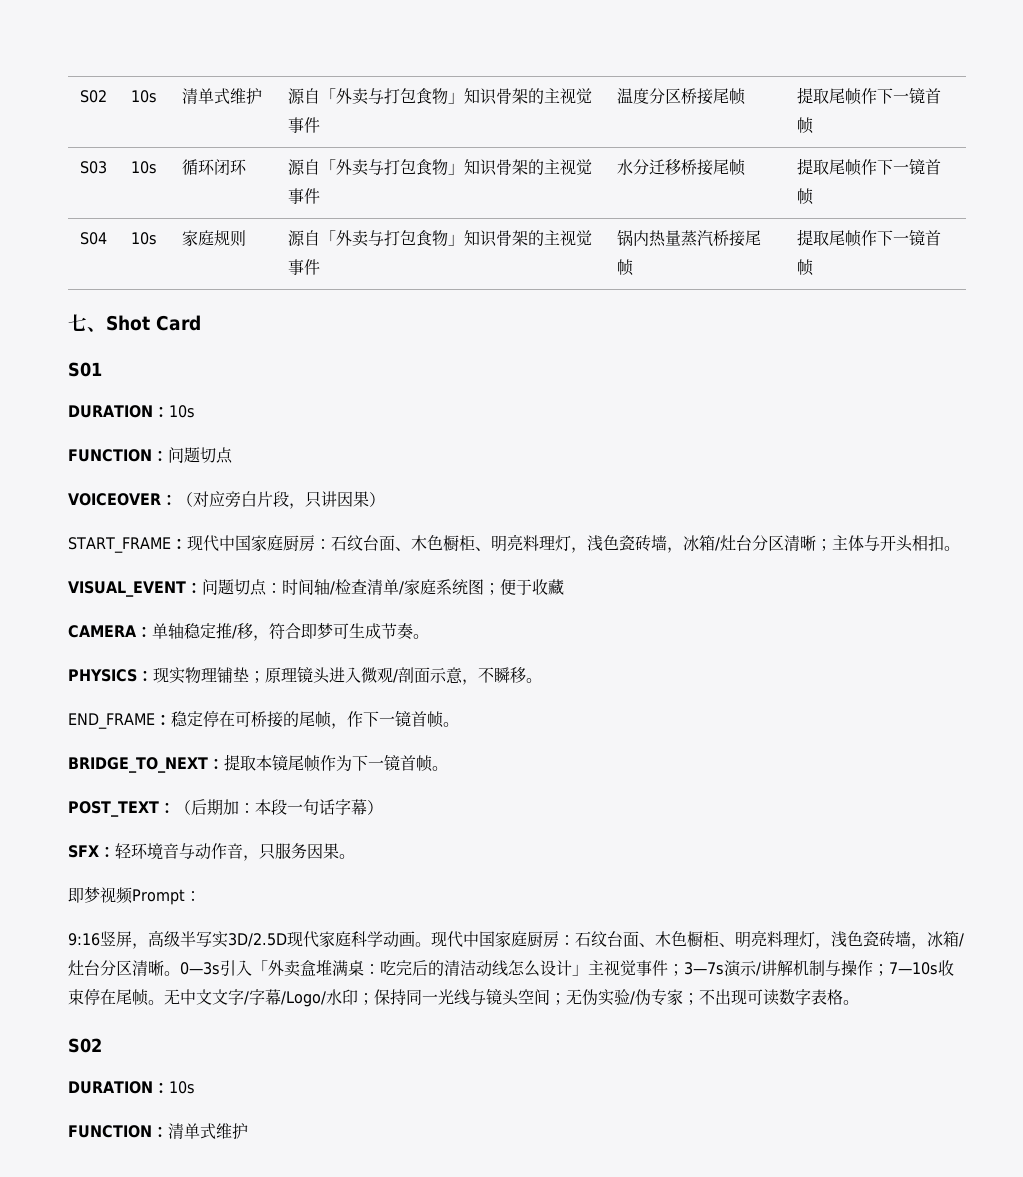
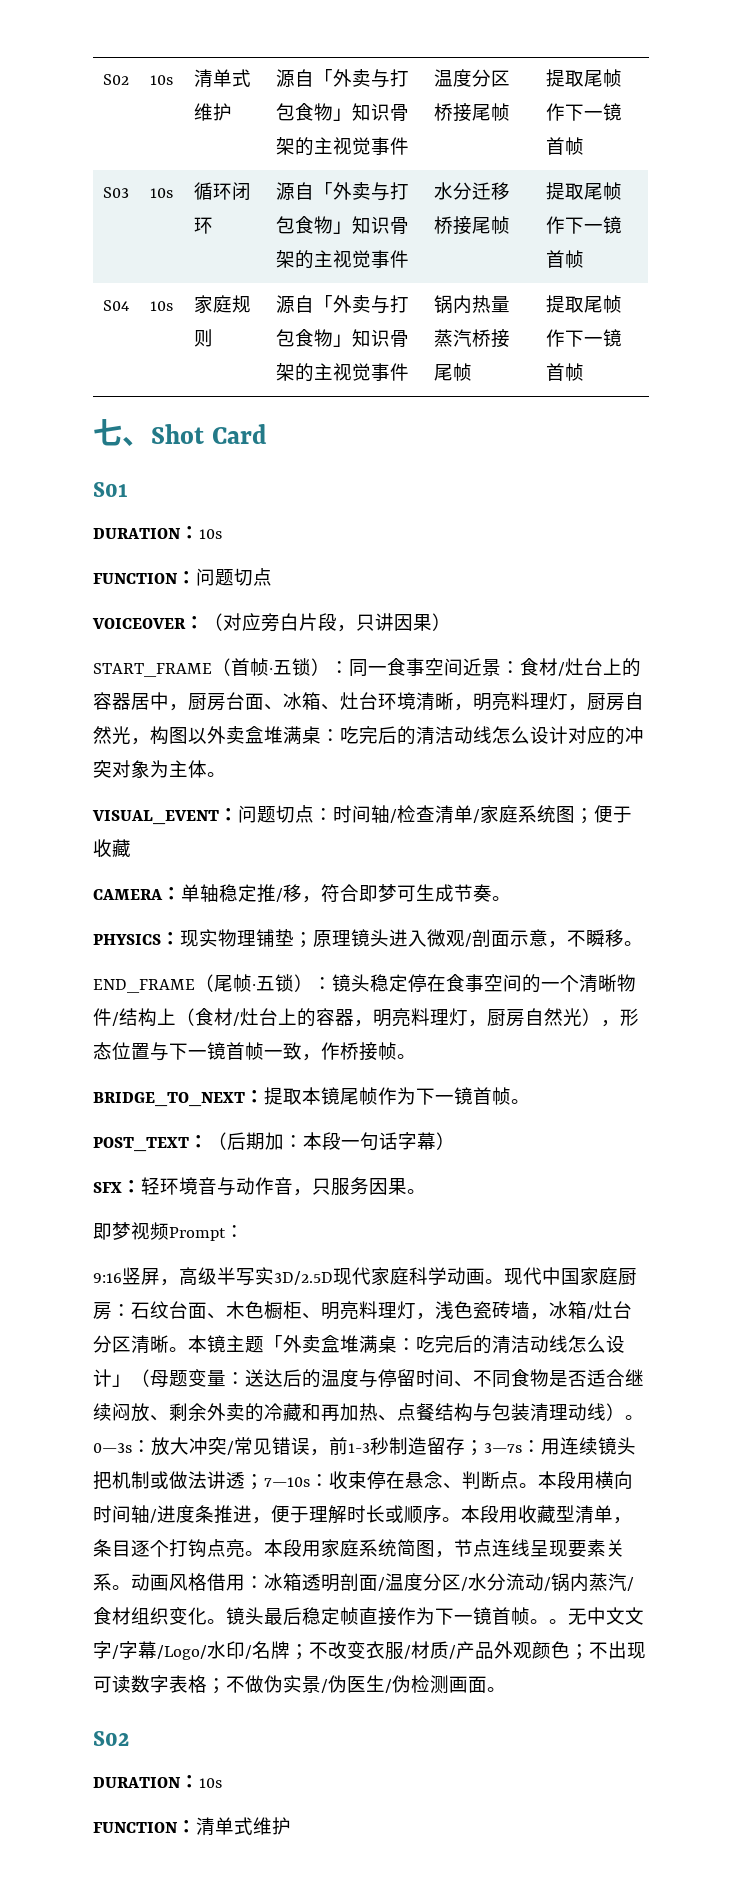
[170,534,944,553] ：现代中国家庭厨房：石纹台面、木色橱柜、明亮料理灯，浅色瓷砖墙，冰箱/灶台分区清晰；主体与开头相扣 -> [212,658,641,677] [93,692,644,711] [93,726,644,745] [93,760,207,778] （首帧·五锁）：同一食事空间近景：食材/灶台上的容器居中，厨房台面、冰箱、灶台环境清晰，明亮料理灯，厨房自然光，构图以外卖盒堆满桌：吃完后的清洁动线怎么设计对应的冲突对象为主体
[155,710,427,729] ：稳定停在可桥接的尾帧，作下一镜首 -> [195,974,636,993] [93,1008,639,1027] [93,1042,378,1061] （尾帧·五锁）：镜头稳定停在食事空间的一个清晰物件/结构上（食材/灶台上的容器，明亮料理灯，厨房自然光），形态位置与下一镜首帧一致，作桥接
[180,960,252,977] 0—3s引入 -> [188,1335,264,1353] 本镜主题
[588,960,954,977] [68,988,149,1006] 主视觉事件；3—7s演示/讲解机制与操作；7—10s收束停在尾帧 -> [131,1369,644,1388] [93,1403,644,1422] [93,1437,636,1456] [93,1471,633,1490] [93,1505,632,1524] [93,1539,625,1558] [93,1573,634,1592] [93,1607,549,1626] （母题变量：送达后的温度与停留时间、不同食物是否适合继续闷放、剩余外卖的冷藏和再加热、点餐结构与包装清理动线）。0—3s：放大冲突/常见错误，前1-3秒制造留存；3—7s：用连续镜头把机制或做法讲透；7—10s：收束停在悬念、判断点。本段用横向时间轴/进度条推进，便于理解时长或顺序。本段用收藏型清单，条目逐个打钩点亮。本段用家庭系统简图，节点连线呈现要素关系。动画风格借用：冰箱透明剖面/温度分区/水分流动/锅内蒸汽/食材组织变化。镜头最后稳定帧直接作为下一镜首帧。
[358,988,683,1006] ；保持同一光线与镜头空间；无伪实验/伪专家 -> [245,1641,570,1660] /名牌；不改变衣服/材质/产品外观颜色
(843, 997) none -> [207,1675,487,1694] ；不做伪实景/伪医生/伪检测画面

